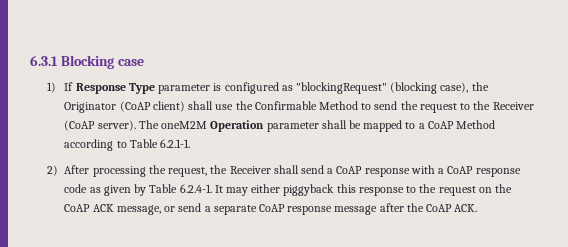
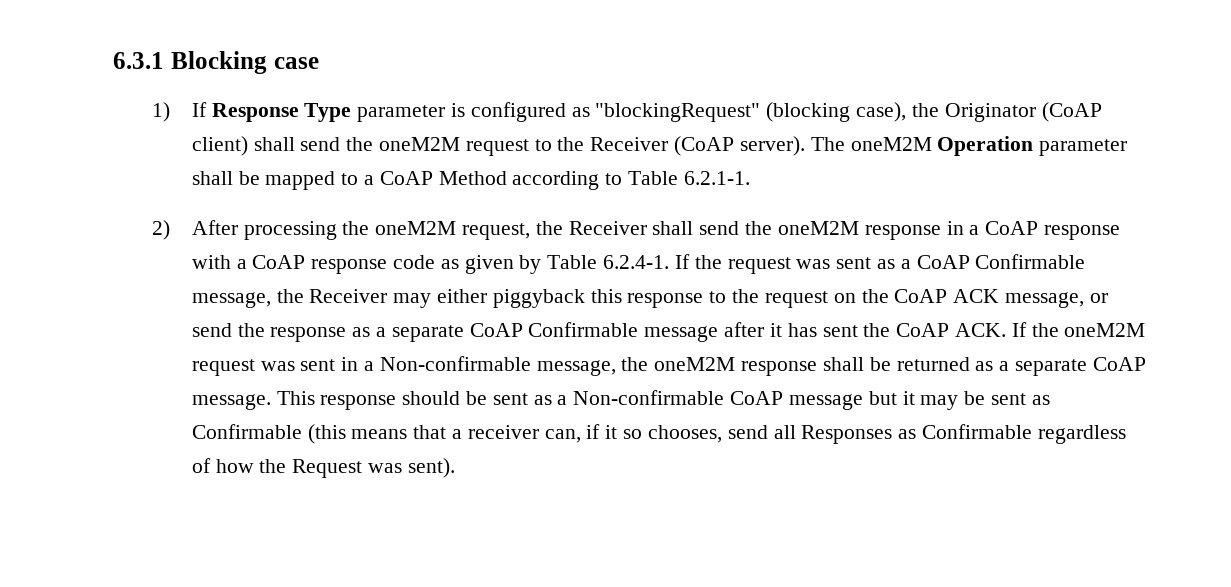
[215,101,418,110] use the Confirmable Method to send the -> [300,137,461,151] send the oneM2M
(166, 169) none -> [375,221,457,235] oneM2M
(324, 169) none -> [745,221,964,240] the oneM2M response in
[214,185,223,193] It -> [674,254,1086,274] [191,289,388,308] If the request was sent as a CoAP Confirmable message, the Receiver
[204,204,333,215] a separate CoAP response -> [237,322,639,342] the response as a separate CoAP Confirmable
[406,203,478,212] the CoAP ACK. -> [769,322,1146,337] [191,356,1146,376] [191,390,1050,410] [191,424,1126,444] [191,458,455,478] it has sent the CoAP ACK. If the oneM2M request was sent in a Non-confirmable message, the oneM2M response shall be returned as a separate CoAP message. This response should be sent as a Non-confirmable CoAP message but it may be sent as Confirmable (this means that a receiver can, if it so chooses, send all Responses as Confirmable regardless of how the Request was sent).

